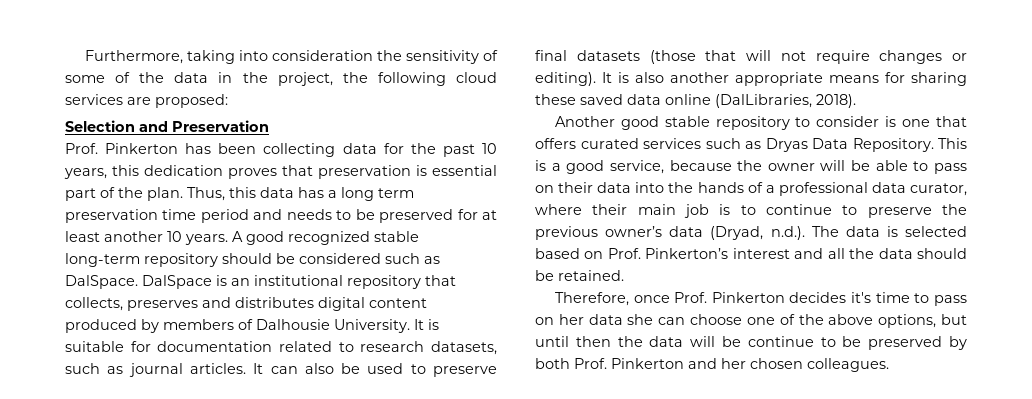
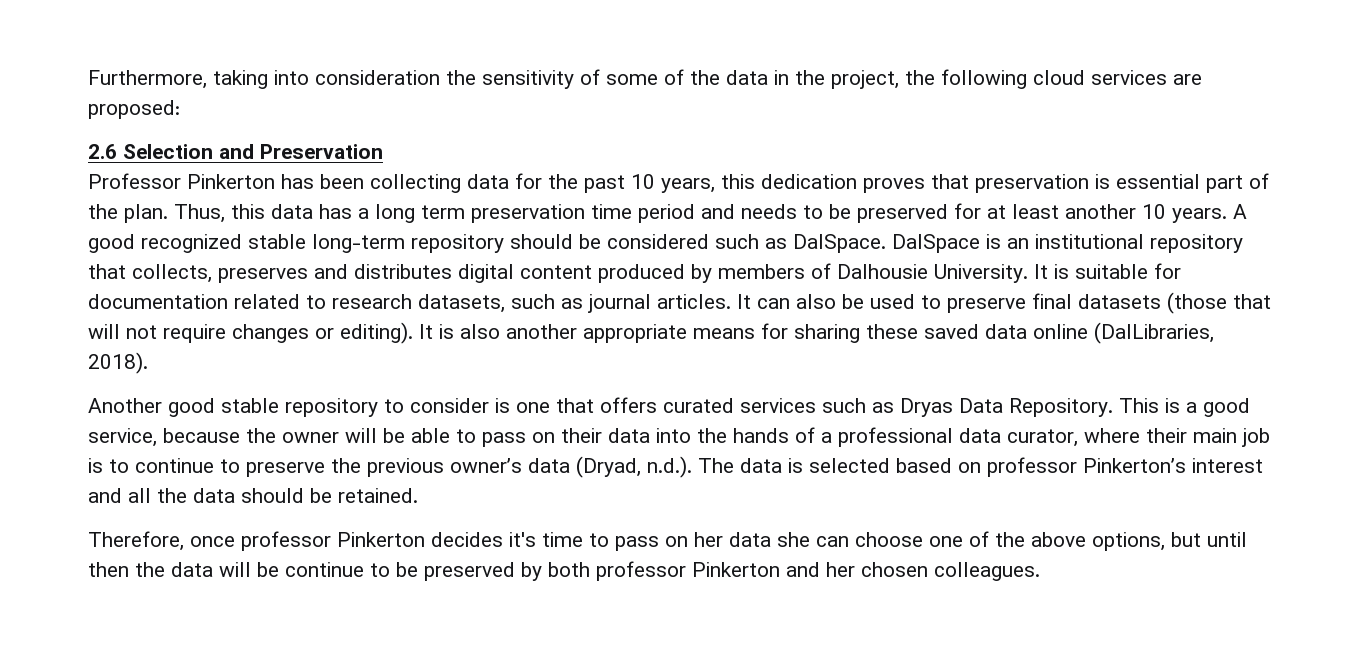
(228, 101) none -> [88,144,117,159] 2.6
[65,143,98,154] Prof. -> [88,173,181,189] Professor
[607,248,641,259] Prof. -> [987,457,1077,477] professor
[674,292,708,303] Prof. -> [241,531,331,551] professor
[574,358,607,369] Prof. -> [596,561,686,581] professor

